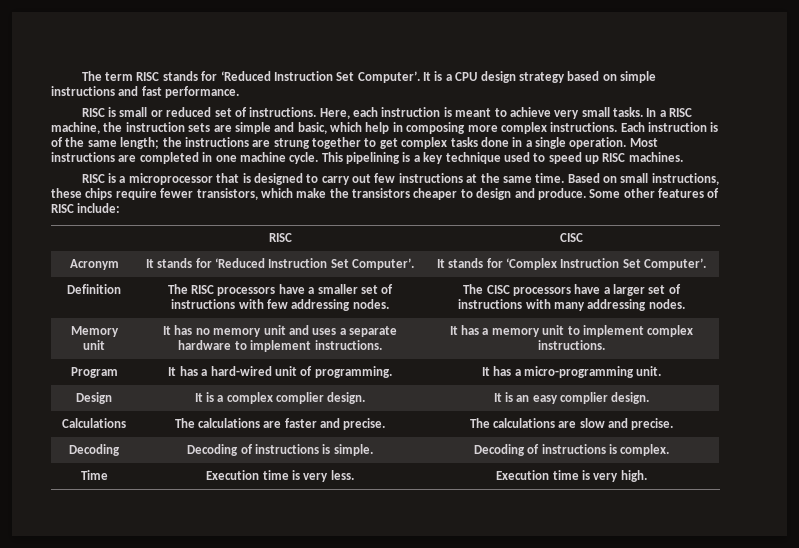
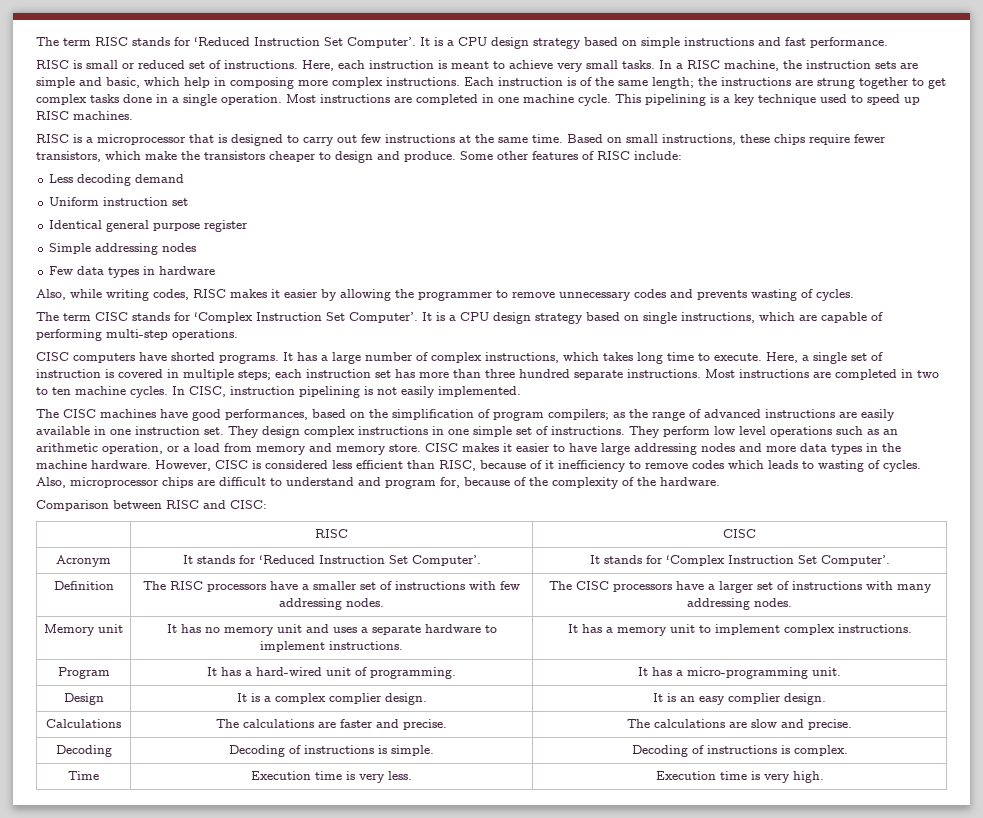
(121, 208) none -> [48,174,184,186] [48,197,188,206] [48,220,248,232] [48,243,196,255] [48,266,215,278] [36,289,854,301] [36,312,883,324] [36,329,238,341] [36,352,883,364] [36,369,939,380] [36,386,521,398] [36,409,895,421] [36,426,898,438] [36,443,901,455] [36,460,921,472] [36,477,720,489] [36,500,267,511] // Less decoding demand // Uniform instruction set // Identical general purpose register // Simple addressing nodes // Few data types in hardware // Also, while writing codes, RISC makes it easier by allowing the programmer to remove unnecessary codes and prevents wasting of cycles. // The term CISC stands for ‘Complex Instruction Set Computer’. It is a CPU design strategy based on single instructions, which are capable of performing multi-step operations. // CISC computers have shorted programs. It has a large number of complex instructions, which takes long time to execute. Here, a single set of instruction is covered in multiple steps; each instruction set has more than three hundred separate instructions. Most instructions are completed in two to ten machine cycles. In CISC, instruction pipelining is not easily implemented. // The CISC machines have good performances, based on the simplification of program compilers; as the range of advanced instructions are easily available in one instruction set. They design complex instructions in one simple set of instructions. They perform low level operations such as an arithmetic operation, or a load from memory and memory store. CISC makes it easier to have large addressing nodes and more data types in the machine hardware. However, CISC is considered less efficient than RISC, because of it inefficiency to remove codes which leads to wasting of cycles. Also, microprocessor chips are difficult to understand and program for, because of the complexity of the hardware. // Comparison between RISC and CISC:

